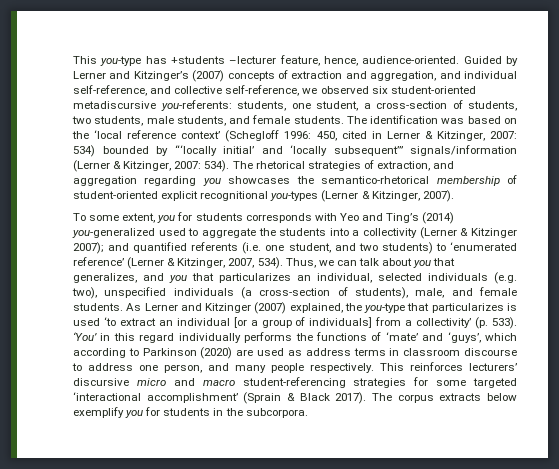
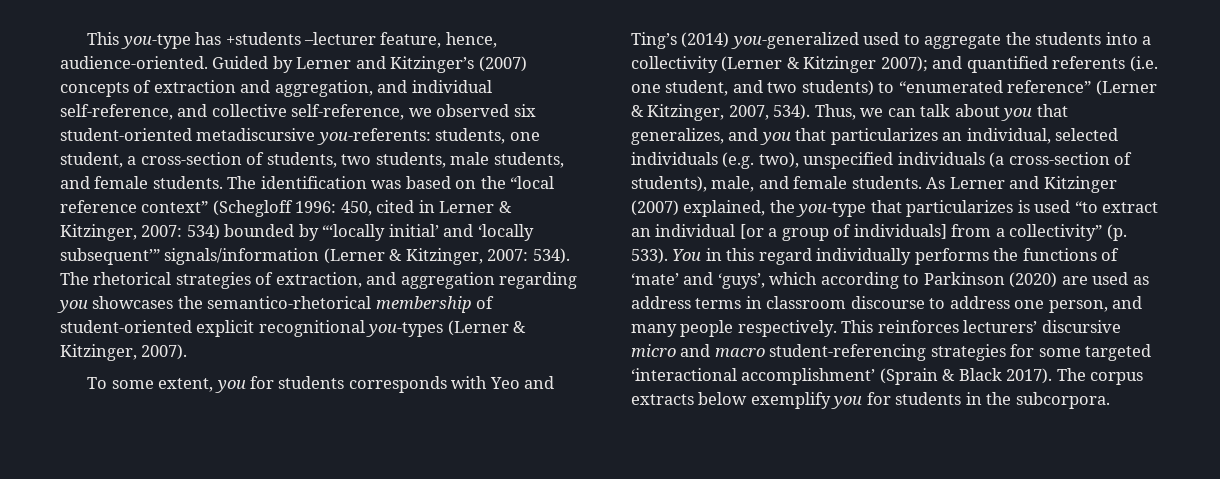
[94,130,221,139] ‘local reference context’ -> [510,176,555,189] [60,200,209,213] “local reference context”
[449,242,517,251] [73,257,124,266] ‘enumerated reference’ -> [898,80,1092,93] “enumerated reference”
[103,317,116,326] ‘to -> [1074,201,1098,213] “to
[416,318,472,328] collectivity’ -> [1009,224,1103,241] collectivity”
[73,332,97,341] ‘You’ -> [672,249,702,261] You

